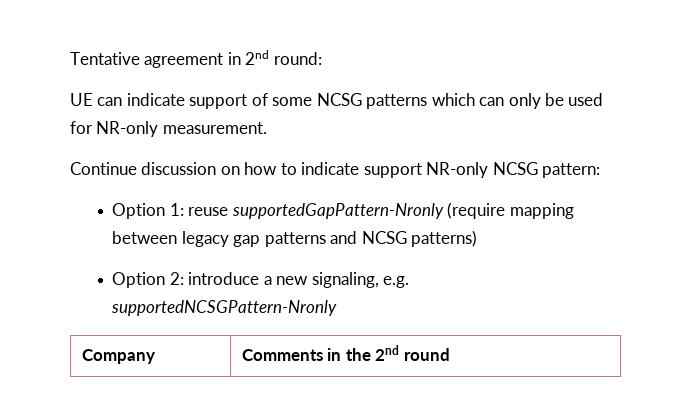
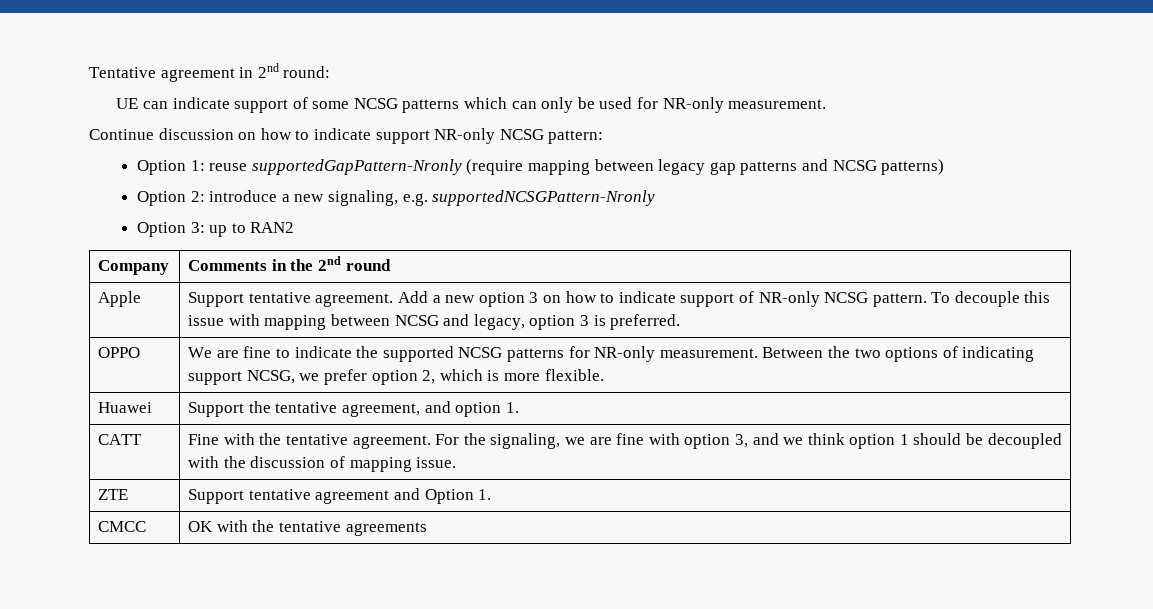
(338, 308) none -> [137,222,295,237] // Option 3: up to RAN2
(450, 354) none -> [98,291,142,307] [188,291,1051,307] [188,314,681,330] [98,347,141,358] [188,346,1035,362] [188,369,604,385] [98,402,153,413] [188,401,519,417] [98,434,143,445] [188,433,1062,449] [188,456,457,472] [98,489,129,500] [188,488,492,504] [98,521,147,532] [188,520,427,536] // Apple | Support tentative agreement. Add a new option 3 on how to indicate support of NR-only NCSG pattern. To decouple this issue with mapping between NCSG and legacy, option 3 is preferred. // OPPO | We are fine to indicate the supported NCSG patterns for NR-only measurement. Between the two options of indicating support NCSG, we prefer option 2, which is more flexible. // Huawei | Support the tentative agreement, and option 1. // CATT | Fine with the tentative agreement. For the signaling, we are fine with option 3, and we think option 1 should be decoupled with the discussion of mapping issue. // ZTE | Support tentative agreement and Option 1. // CMCC | OK with the tentative agreements

